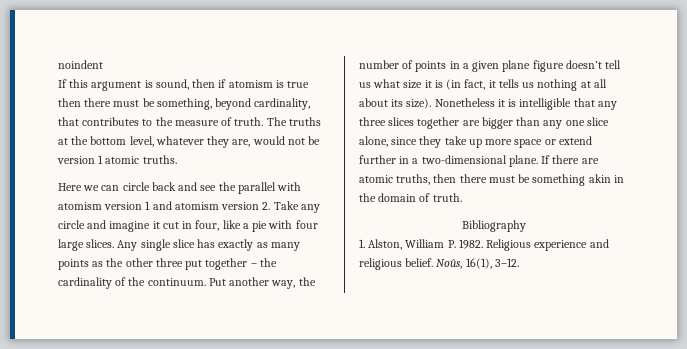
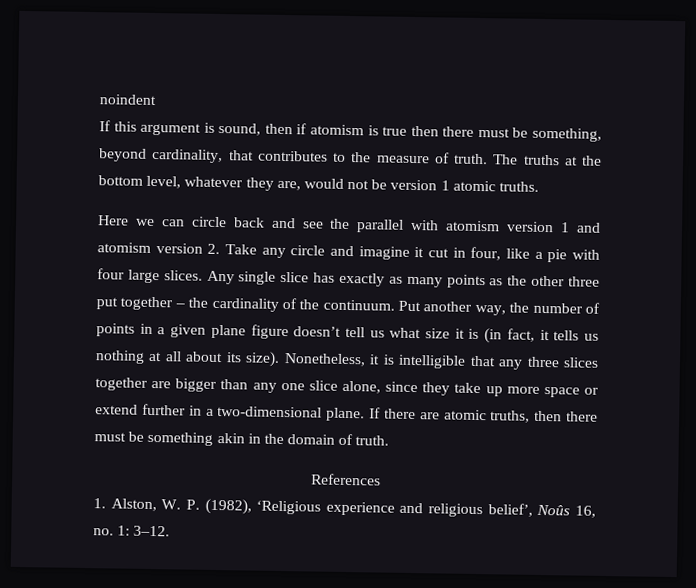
[434,98,495,107] Nonetheless -> [283,353,366,367] Nonetheless,
[462,220,526,232] Bibliography -> [310,473,381,486] References
[405,239,609,251] [359,258,492,270] William P. 1982. Religious experience and religious belief. Noûs, 16(1), -> [161,498,596,518] [93,525,131,536] W. P. (1982), ‘Religious experience and religious belief’, Noûs 16, no. 1:

